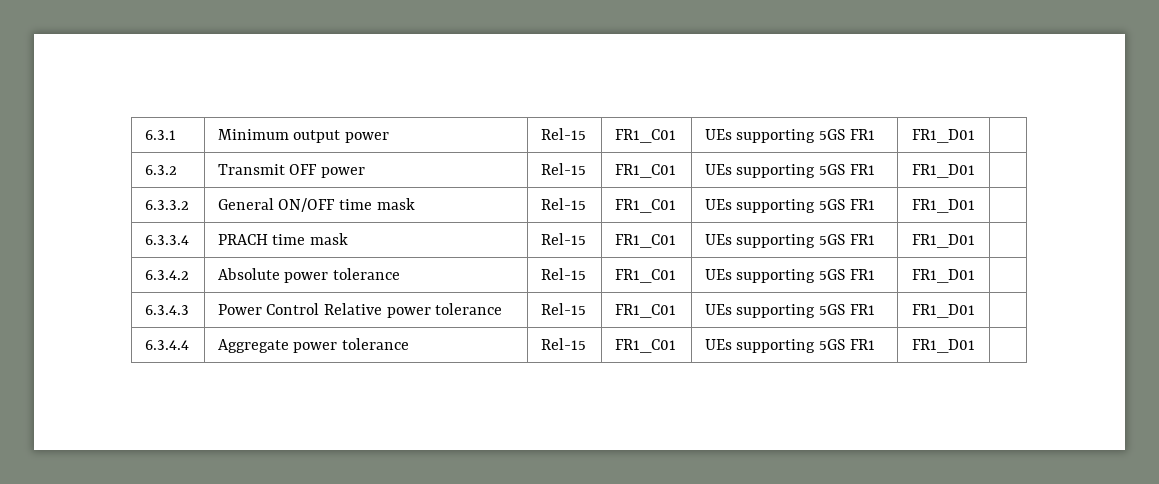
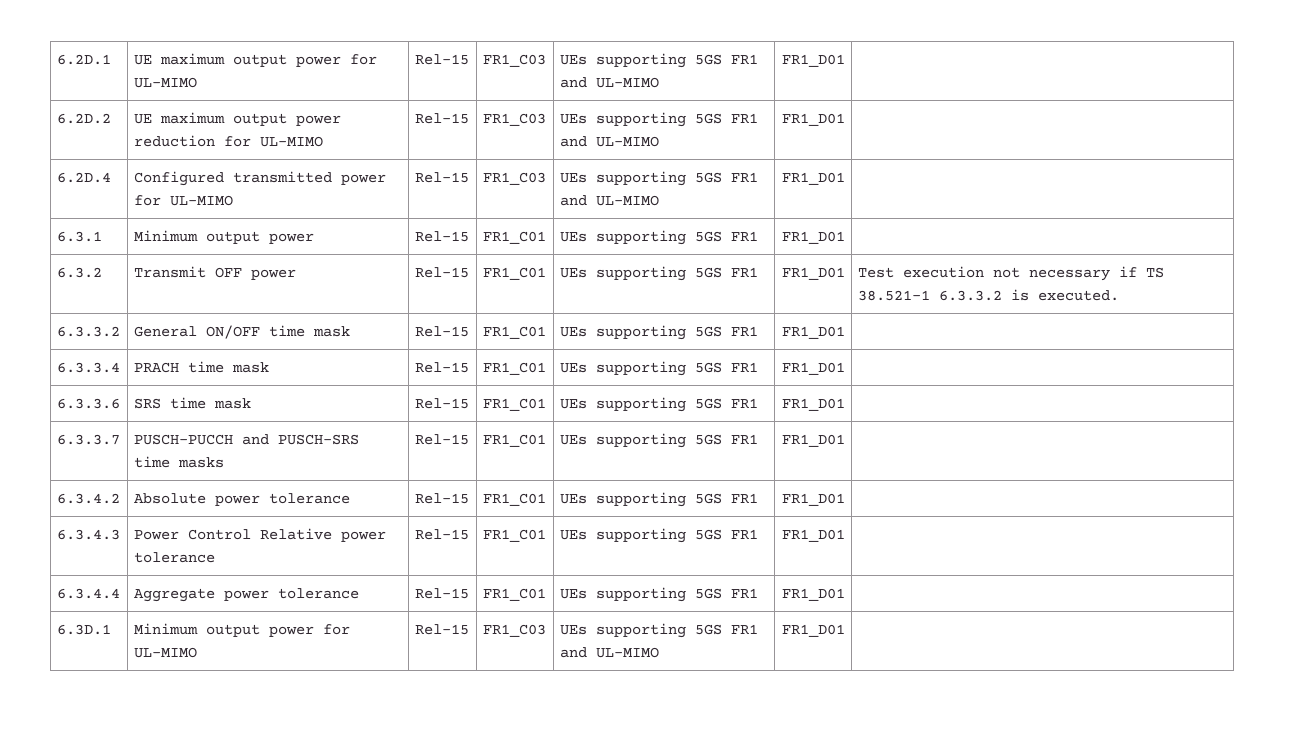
(144, 135) none -> [56,54,111,65] [133,53,377,67] [133,77,197,88] [414,54,469,65] [482,54,546,67] [559,53,758,68] [559,77,659,88] [781,54,845,67] [56,113,111,124] [133,112,341,126] [133,135,323,147] [414,113,469,124] [482,113,546,126] [559,112,758,127] [559,136,659,147] [781,113,845,126] [56,172,111,183] [133,171,386,186] [133,195,233,206] [414,172,469,183] [482,172,546,185] [559,171,758,186] [559,195,659,206] [781,172,845,185] 6.2D.1 | UE maximum output power for UL-MIMO | Rel-15 | FR1_C03 | UEs supporting 5GS FR1 and UL-MIMO | FR1_D01 | // 6.2D.2 | UE maximum output power reduction for UL-MIMO | Rel-15 | FR1_C03 | UEs supporting 5GS FR1 and UL-MIMO | FR1_D01 | // 6.2D.4 | Configured transmitted power for UL-MIMO | Rel-15 | FR1_C03 | UEs supporting 5GS FR1 and UL-MIMO | FR1_D01 | //
(975, 171) none -> [857,266,1164,281] [857,289,1119,301] Test execution not necessary if TS 38.521-1 6.3.3.2 is executed.
(975, 241) none -> [56,398,120,409] [133,397,251,409] [414,398,469,409] [482,398,546,411] [559,397,758,412] [781,398,845,411] [56,434,120,445] [133,434,359,445] [133,456,224,468] [414,434,469,445] [482,434,546,447] [559,433,758,448] [781,434,845,447] // 6.3.3.6 | SRS time mask | Rel-15 | FR1_C01 | UEs supporting 5GS FR1 | FR1_D01 | // 6.3.3.7 | PUSCH-PUCCH and PUSCH-SRS time masks | Rel-15 | FR1_C01 | UEs supporting 5GS FR1 | FR1_D01 |
(975, 346) none -> [56,624,111,635] [133,623,350,637] [133,647,197,658] [414,624,469,635] [482,624,546,637] [559,623,758,638] [559,647,659,658] [781,624,845,637] // 6.3D.1 | Minimum output power for UL-MIMO | Rel-15 | FR1_C03 | UEs supporting 5GS FR1 and UL-MIMO | FR1_D01 |

